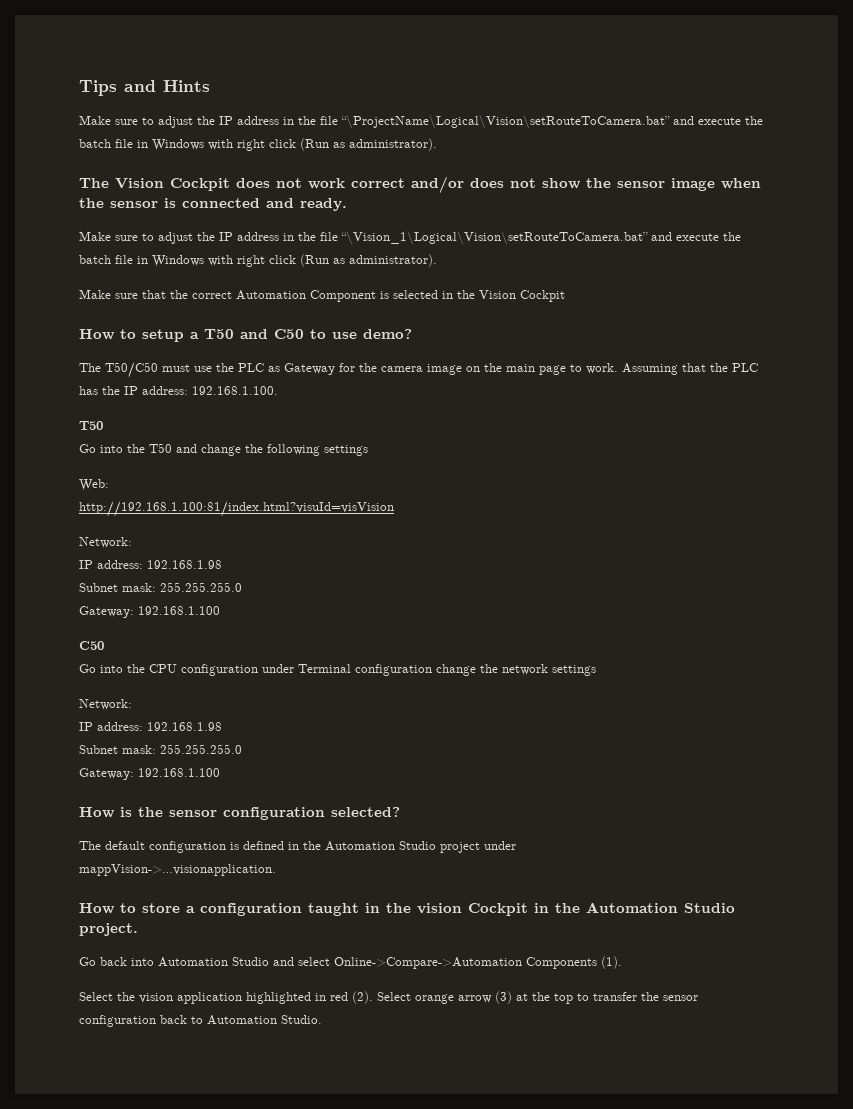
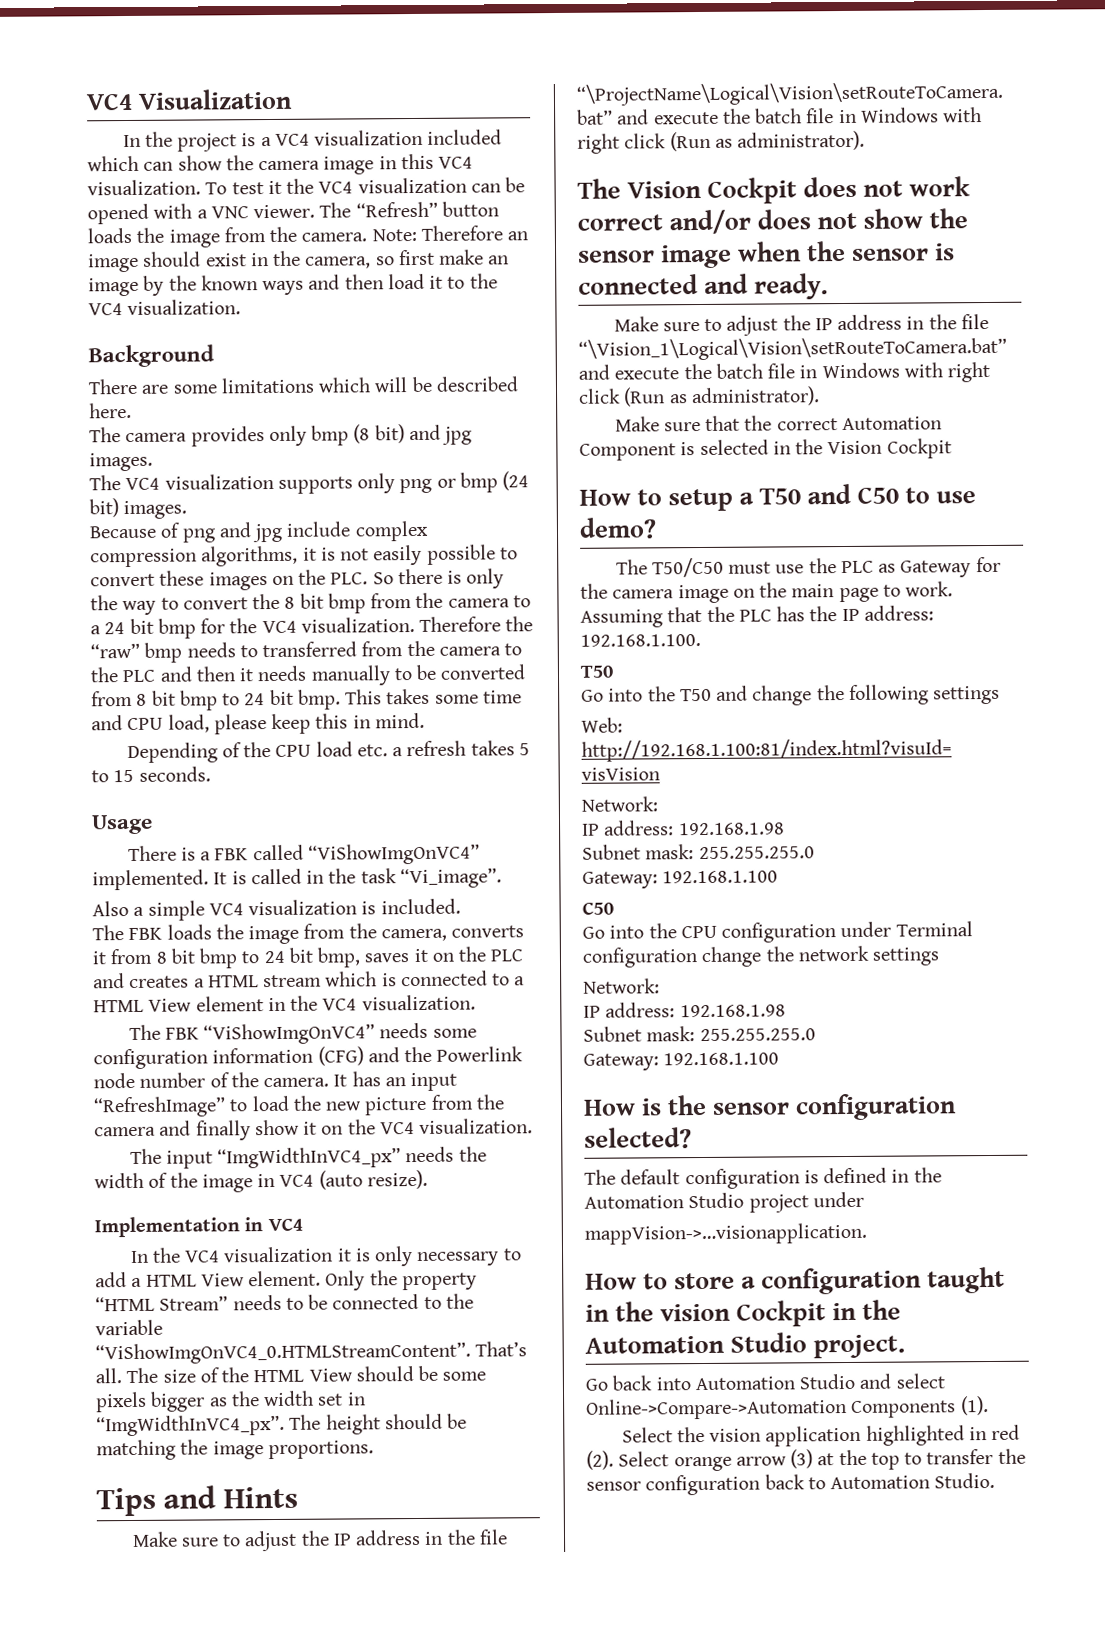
(79, 88) none -> [86,88,294,111] [122,129,503,152] [87,153,474,175] [87,177,526,196] [87,201,499,225] [87,225,529,248] [88,249,510,273] [88,273,498,297] [88,299,242,316] [88,344,215,368] [88,376,519,395] [89,402,132,419] [89,424,473,447] [89,452,153,472] [89,471,530,494] [89,498,188,520] [89,520,429,543] [90,544,518,568] [90,568,505,591] [90,592,531,616] [90,616,534,639] [90,640,523,663] [90,664,527,686] [91,688,522,711] [91,712,425,735] [126,740,530,764] [91,766,211,783] [91,814,153,835] [127,843,480,865] [92,867,502,891] [92,898,461,921] [92,923,525,945] [92,946,524,969] [93,970,526,989] [93,994,476,1013] [128,1022,477,1045] [93,1046,524,1070] [93,1071,458,1092] [93,1094,505,1118] [94,1118,534,1141] [129,1146,487,1169] [94,1169,428,1193] [94,1216,303,1238] [129,1246,522,1267] [95,1270,477,1291] [95,1293,474,1312] [95,1319,163,1336] [95,1341,528,1365] [95,1365,487,1384] [95,1390,366,1413] [96,1413,468,1437] [96,1439,374,1461] VC4 Visualization // In the project is a VC4 visualization included which can show the camera image in this VC4 visualization. To test it the VC4 visualization can be opened with a VNC viewer. The “Refresh” button loads the image from the camera. Note: Therefore an image should exist in the camera, so first make an image by the known ways and then load it to the VC4 visualization. // Background // There are some limitations which will be described here. // The camera provides only bmp (8 bit) and jpg images. // The VC4 visualization supports only png or bmp (24 bit) images. // Because of png and jpg include complex compression algorithms, it is not easily possible to convert these images on the PLC. So there is only the way to convert the 8 bit bmp from the camera to a 24 bit bmp for the VC4 visualization. Therefore the “raw” bmp needs to transferred from the camera to the PLC and then it needs manually to be converted from 8 bit bmp to 24 bit bmp. This takes some time and CPU load, please keep this in mind. // Depending of the CPU load etc. a refresh takes 5 to 15 seconds. // Usage // There is a FBK called “ViShowImgOnVC4” implemented. It is called in the task “Vi_image”. // Also a simple VC4 visualization is included. // The FBK loads the image from the camera, converts it from 8 bit bmp to 24 bit bmp, saves it on the PLC and creates a HTML stream which is connected to a HTML View element in the VC4 visualization. // The FBK “ViShowImgOnVC4” needs some configuration information (CFG) and the Powerlink node number of the camera. It has an input “RefreshImage” to load the new picture from the camera and finally show it on the VC4 visualization. // The input “ImgWidthInVC4_px” needs the width of the image in VC4 (auto resize). // Implementation in VC4 // In the VC4 visualization it is only necessary to add a HTML View element. Only the property “HTML Stream” needs to be connected to the variable “ViShowImgOnVC4_0.HTMLStreamContent”. That’s all. The size of the HTML View should be some pixels bigger as the width set in “ImgWidthInVC4_px”. The height should be matching the image proportions. //

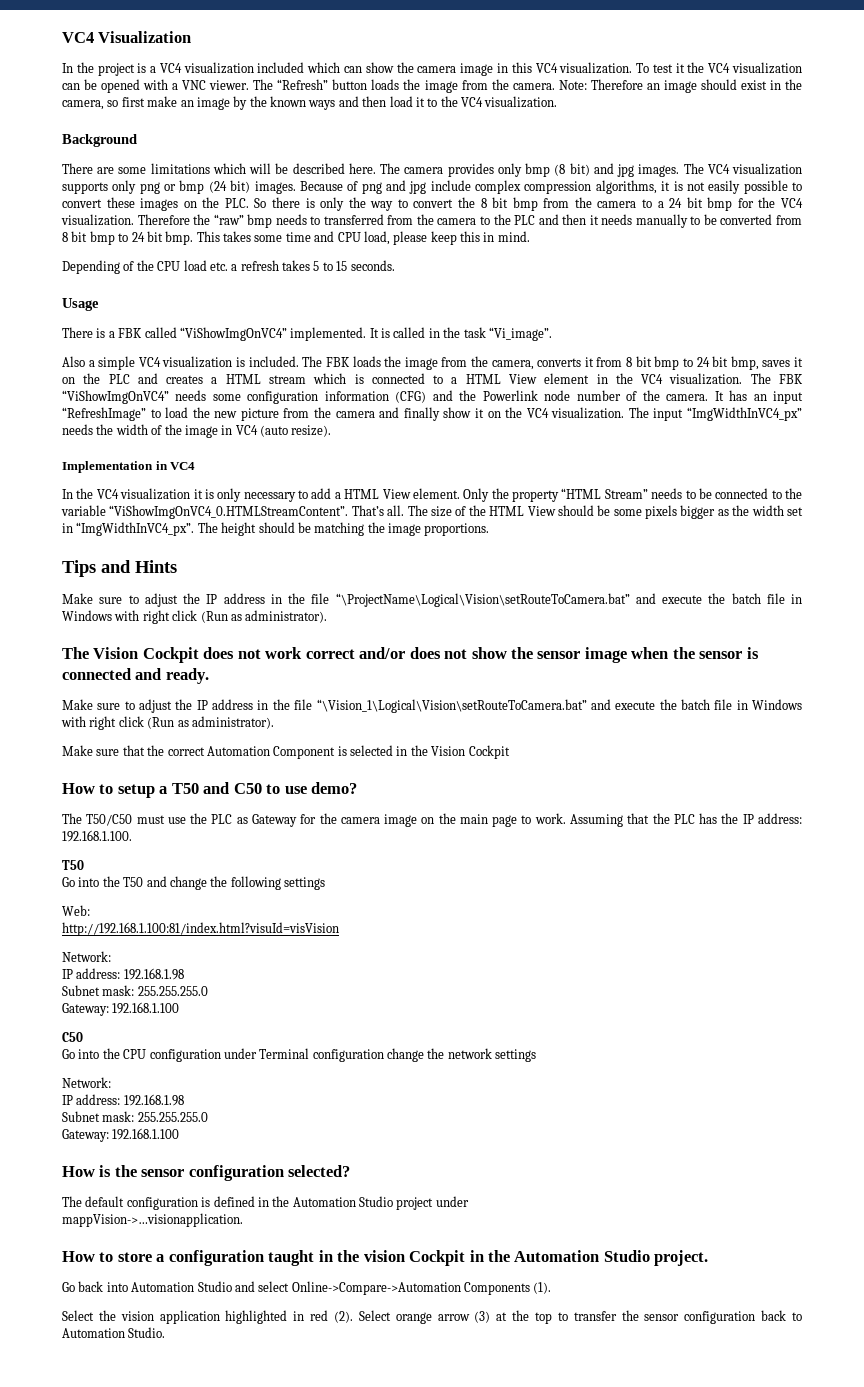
(132, 410) // -> (376, 168) none
(153, 462) // -> (680, 170) none
(188, 510) // -> (296, 187) none
(461, 906) // -> (299, 361) none
(476, 1002) // -> (743, 379) none
(534, 1126) // -> (625, 413) none

